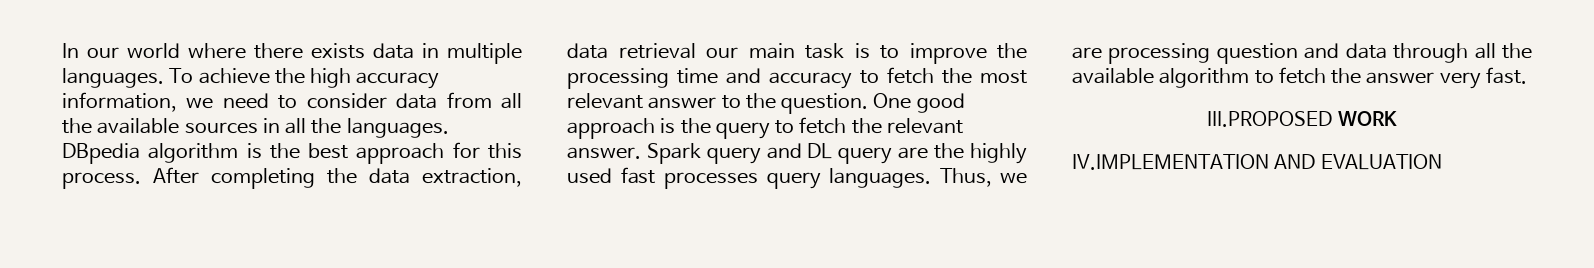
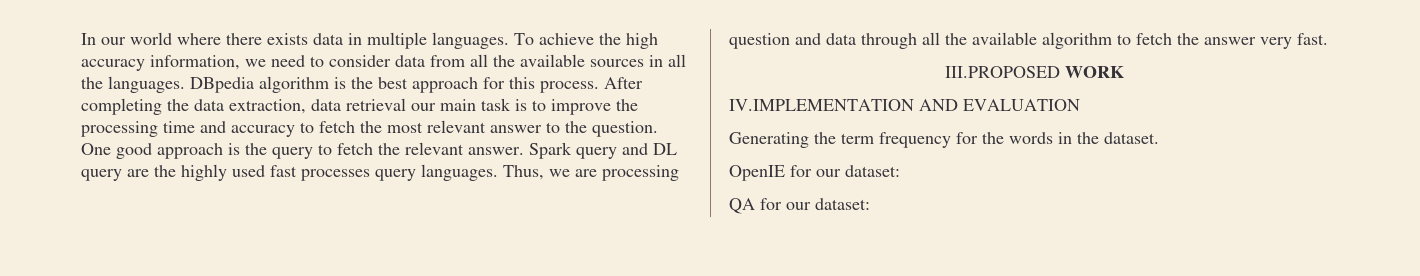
(1443, 162) none -> [729,132,1159,148] [729,165,900,181] [729,198,870,214] // Generating the term frequency for the words in the dataset. // OpenIE for our dataset: // QA for our dataset:

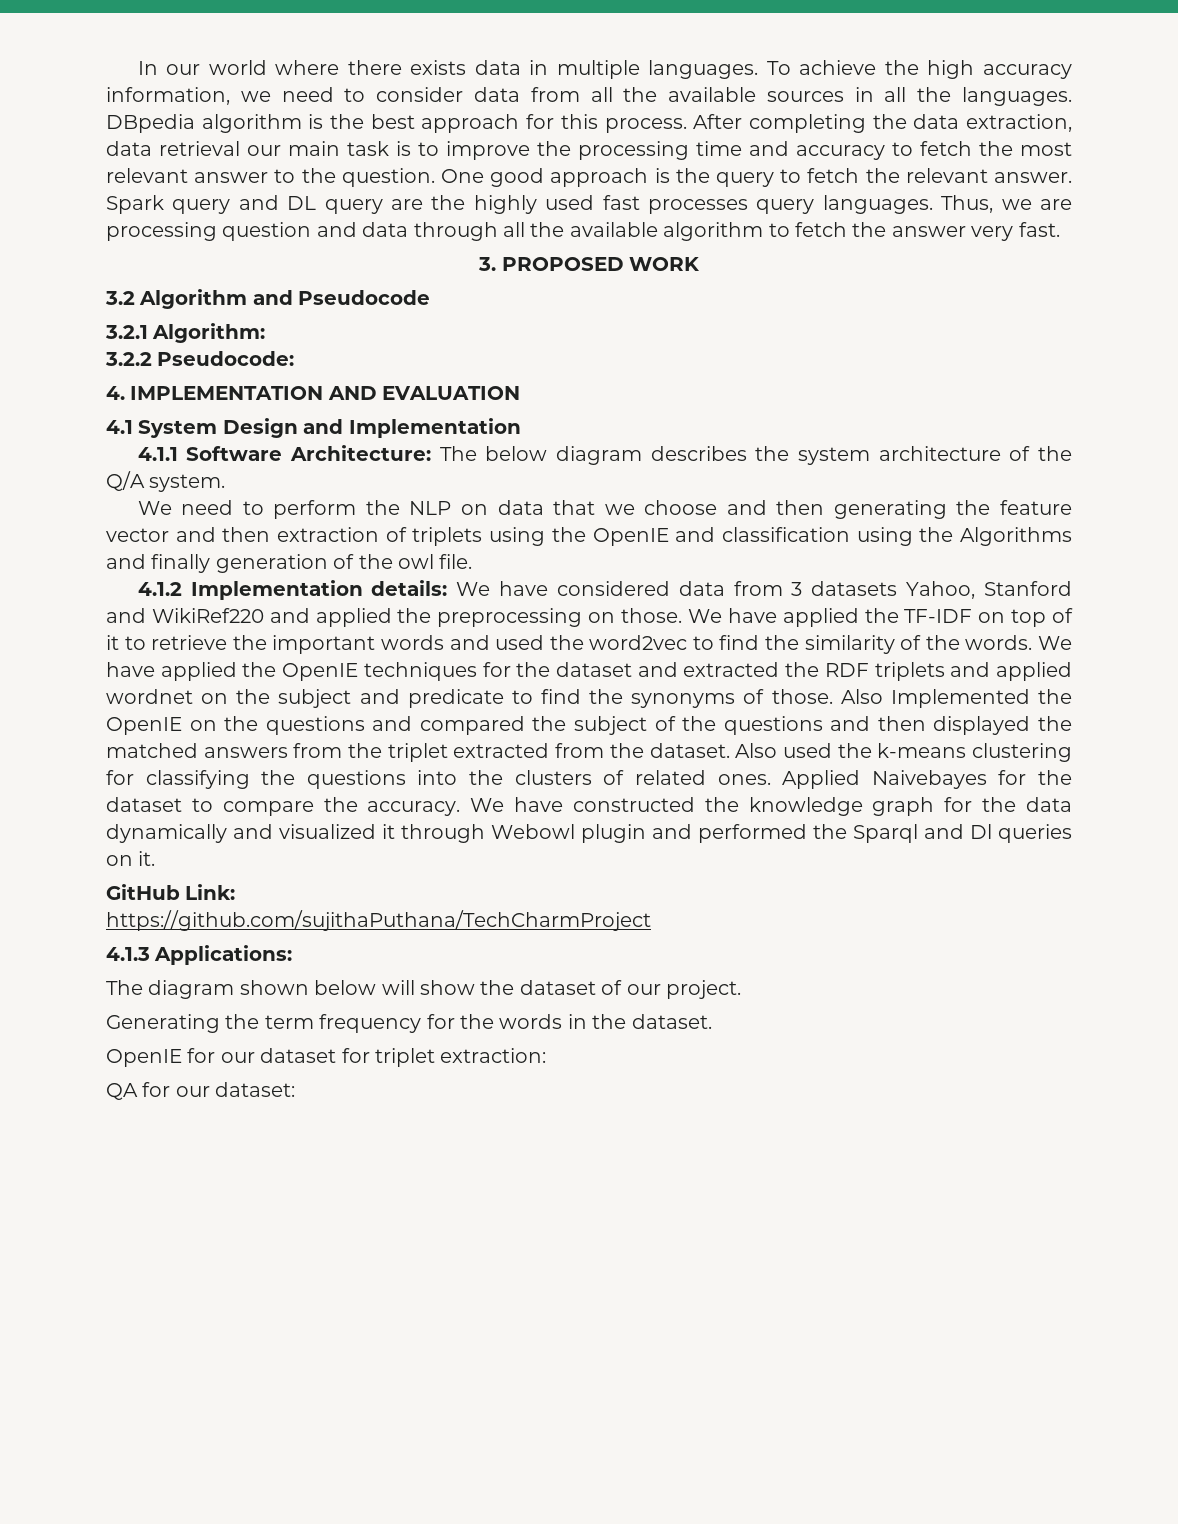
[944,66,1060,78] III.PROPOSED -> [478,257,624,271] 3. PROPOSED
[729,99,1080,111] IV.IMPLEMENTATION AND EVALUATION -> [105,289,431,309] [105,323,266,343] [105,351,295,366] [106,386,521,400] [106,418,521,438] [137,445,1072,465] [106,471,226,492] [137,500,1073,519] [106,527,1072,546] [106,554,473,573] [137,580,1072,600] [106,608,1073,627] [106,635,1073,654] [106,662,1072,681] [106,689,1072,708] [106,716,1072,735] [106,743,1073,762] [106,770,1073,789] [106,797,1072,816] [106,824,1072,843] [106,851,156,866] [106,884,236,900] [106,910,651,931] [106,945,293,965] [106,980,741,999] 3.2 Algorithm and Pseudocode // 3.2.1 Algorithm: // 3.2.2 Pseudocode: // 4. IMPLEMENTATION AND EVALUATION // 4.1 System Design and Implementation // 4.1.1 Software Architecture: The below diagram describes the system architecture of the Q/A system. // We need to perform the NLP on data that we choose and then generating the feature vector and then extraction of triplets using the OpenIE and classification using the Algorithms and finally generation of the owl file. // 4.1.2 Implementation details: We have considered data from 3 datasets Yahoo, Stanford and WikiRef220 and applied the preprocessing on those. We have applied the TF-IDF on top of it to retrieve the important words and used the word2vec to find the similarity of the words. We have applied the OpenIE techniques for the dataset and extracted the RDF triplets and applied wordnet on the subject and predicate to find the synonyms of those. Also Implemented the OpenIE on the questions and compared the subject of the questions and then displayed the matched answers from the triplet extracted from the dataset. Also used the k-means clustering for classifying the questions into the clusters of related ones. Applied Naivebayes for the dataset to compare the accuracy. We have constructed the knowledge graph for the data dynamically and visualized it through Webowl plugin and performed the Sparql and Dl queries on it. // GitHub Link: // https://github.com/sujithaPuthana/TechCharmProject // 4.1.3 Applications: // The diagram shown below will show the dataset of our project.
[845,165,900,177] dataset: -> [260,1048,547,1067] dataset for triplet extraction:

